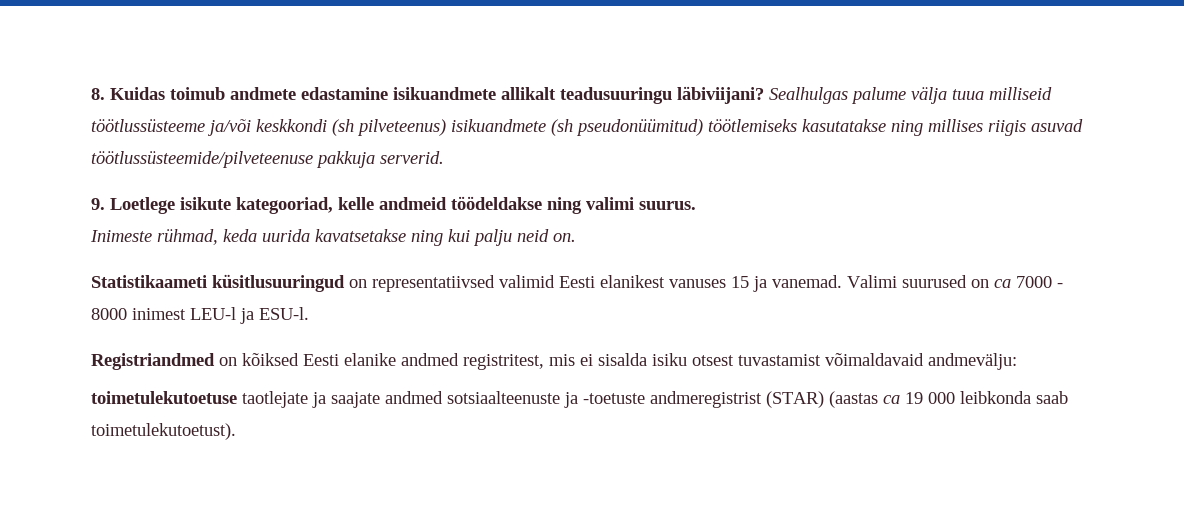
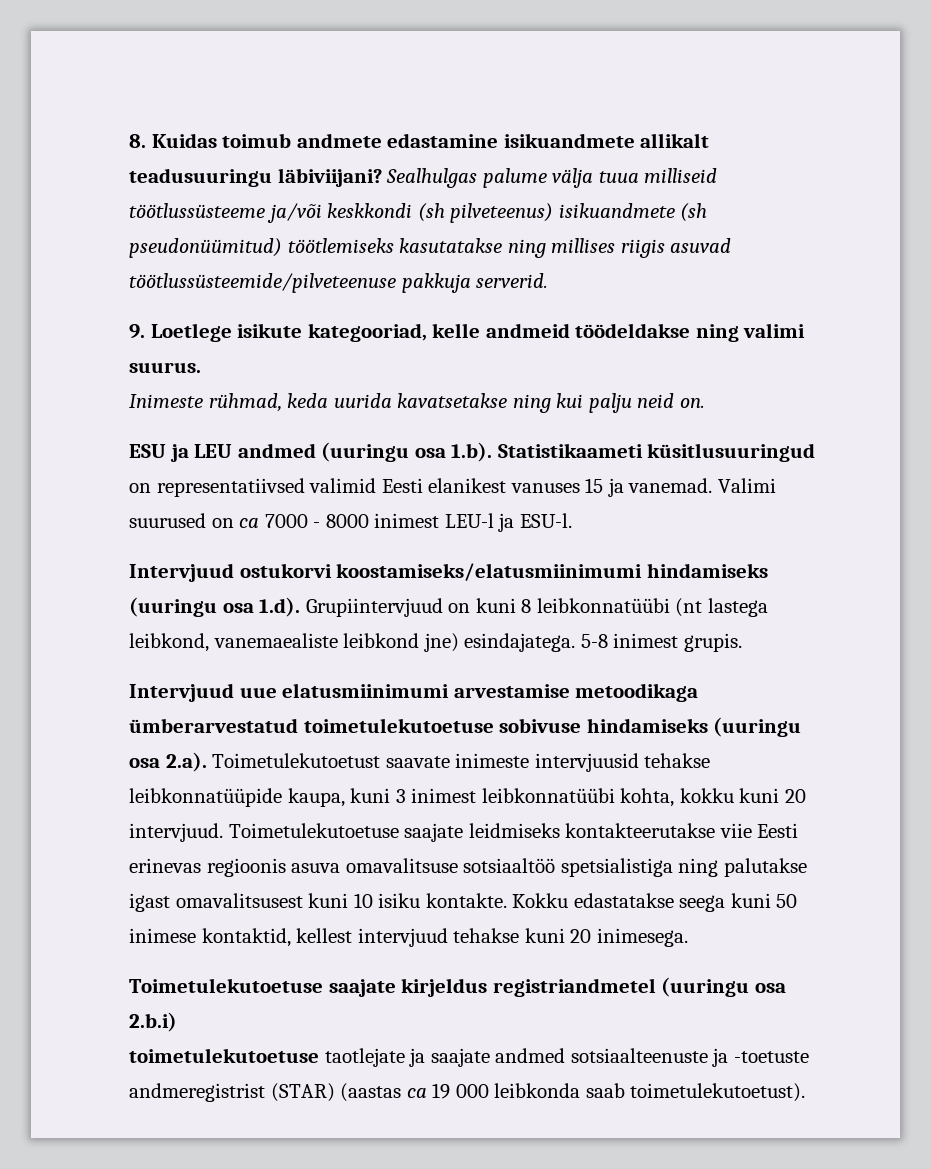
(576, 237) none -> [129,442,493,462] ESU ja LEU andmed (uuringu osa 1.b).
[91,353,1017,370] Registriandmed on kõiksed Eesti elanike andmed registritest, mis ei sisalda isiku otsest tuvastamist võimaldavaid andmevälju: -> [129,563,768,582] [129,597,768,617] [129,633,742,652] [129,683,699,702] [129,717,802,737] [129,752,711,772] [129,788,806,807] [129,823,799,842] [129,858,807,877] [129,893,798,912] [129,928,688,947] [129,977,786,997] [129,1012,177,1032] Intervjuud ostukorvi koostamiseks/elatusmiinimumi hindamiseks (uuringu osa 1.d). Grupiintervjuud on kuni 8 leibkonnatüübi (nt lastega leibkond, vanemaealiste leibkond jne) esindajatega. 5-8 inimest grupis. // Intervjuud uue elatusmiinimumi arvestamise metoodikaga ümberarvestatud toimetulekutoetuse sobivuse hindamiseks (uuringu osa 2.a). Toimetulekutoetust saavate inimeste intervjuusid tehakse leibkonnatüüpide kaupa, kuni 3 inimest leibkonnatüübi kohta, kokku kuni 20 intervjuud. Toimetulekutoetuse saajate leidmiseks kontakteerutakse viie Eesti erinevas regioonis asuva omavalitsuse sotsiaaltöö spetsialistiga ning palutakse igast omavalitsusest kuni 10 isiku kontakte. Kokku edastatakse seega kuni 50 inimese kontaktid, kellest intervjuud tehakse kuni 20 inimesega. // Toimetulekutoetuse saajate kirjeldus registriandmetel (uuringu osa 2.b.i)

